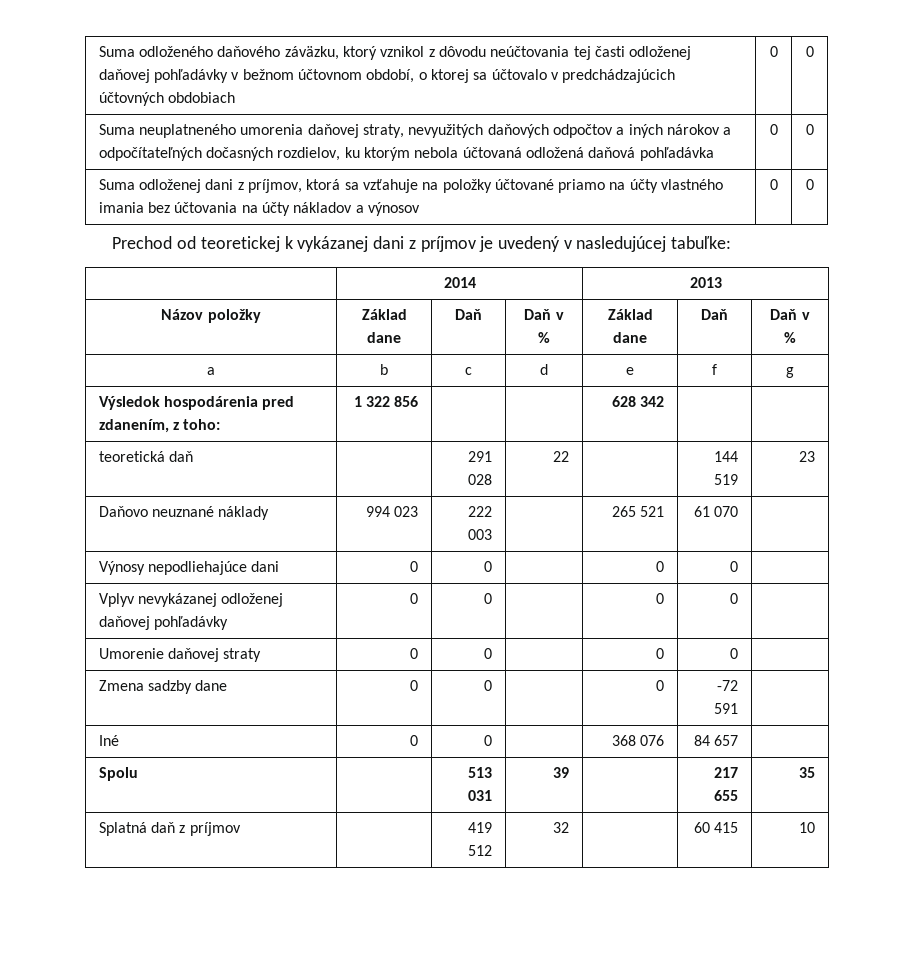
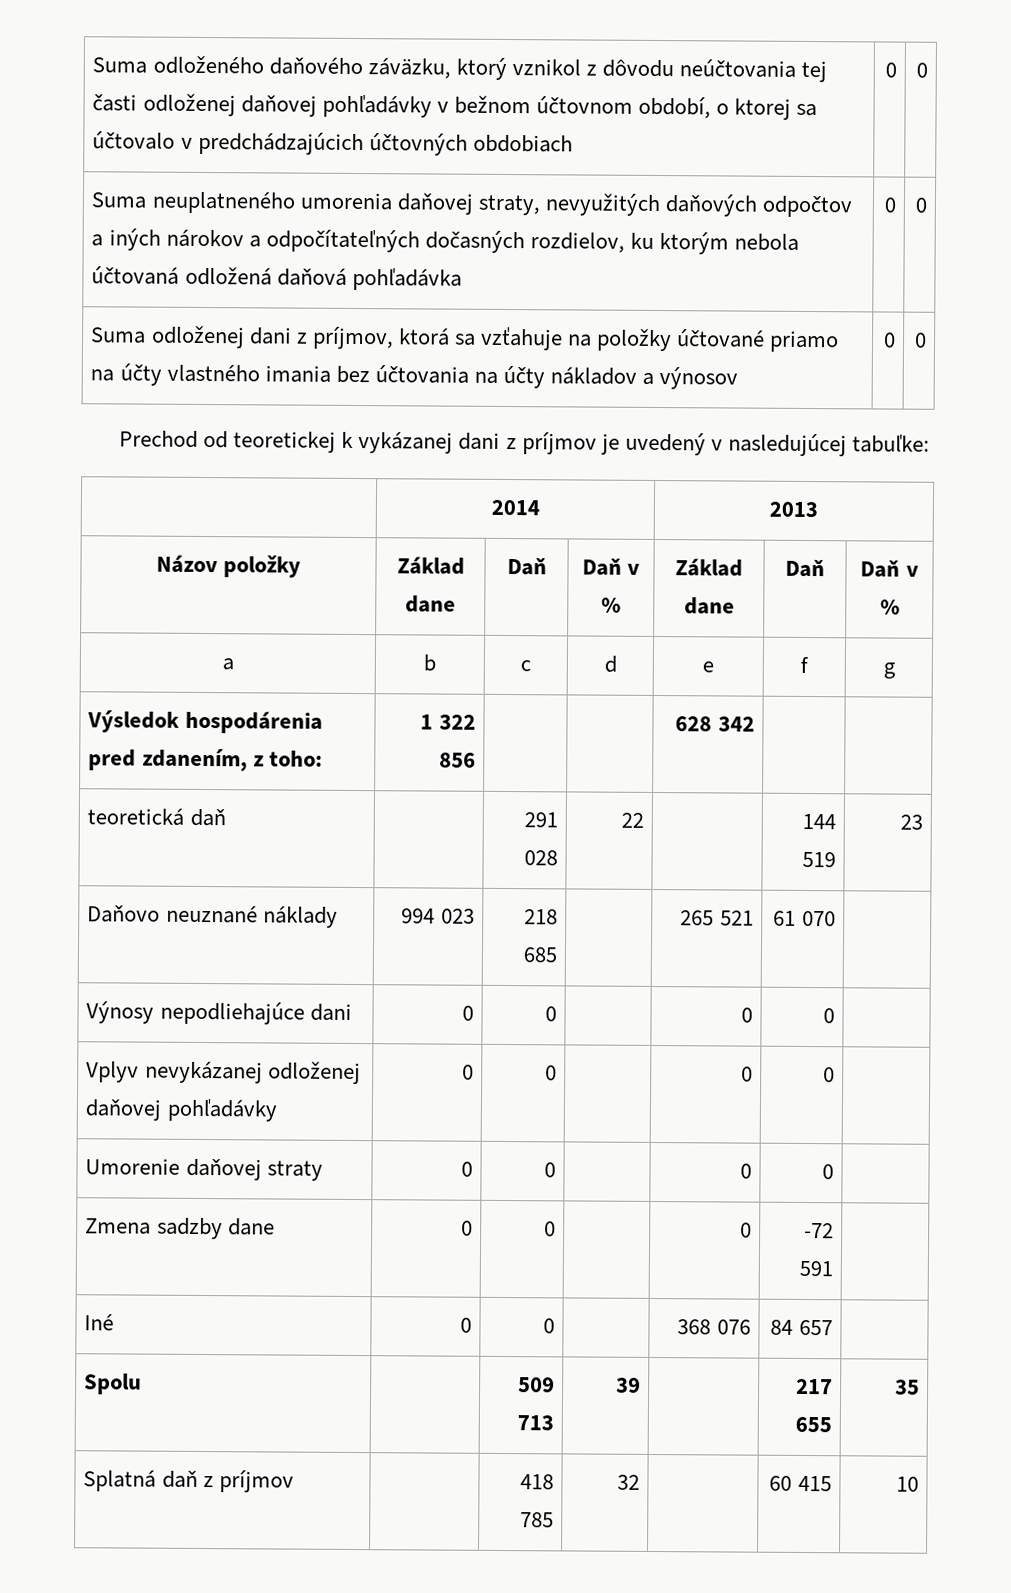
[468,506,493,517] [468,529,493,540] 222 003 -> [523,909,558,925] [522,947,558,963] 218 685
[468,767,493,778] [468,790,493,801] 513 031 -> [517,1377,555,1393] [516,1415,554,1431] 509 713
[468,822,493,833] [468,845,493,856] 419 512 -> [519,1474,554,1490] [519,1512,554,1528] 418 785

